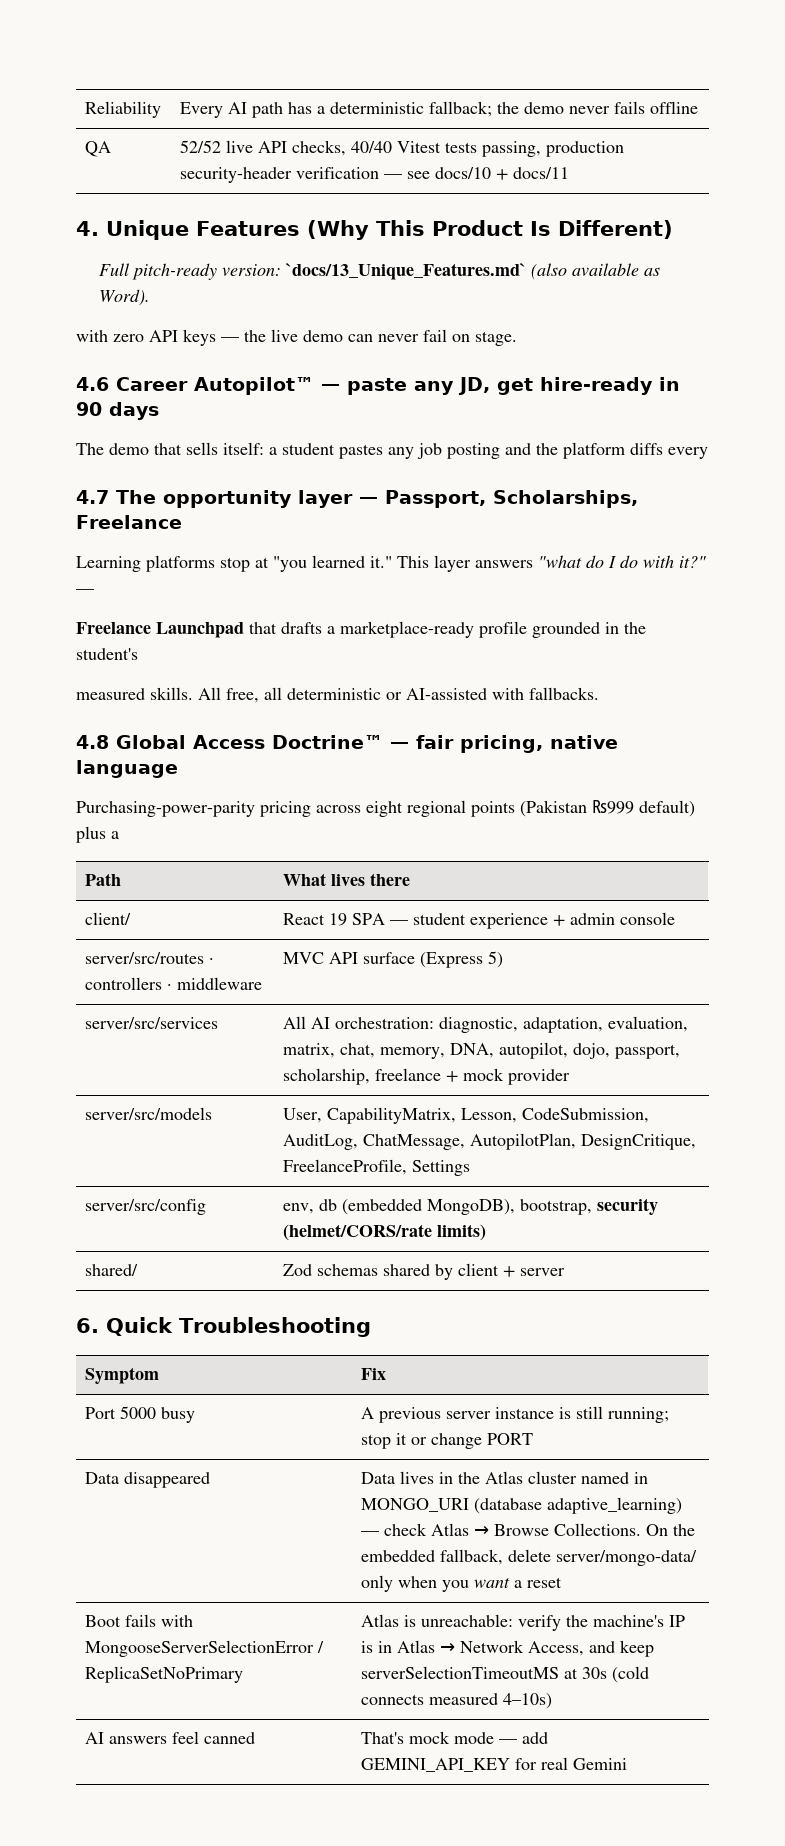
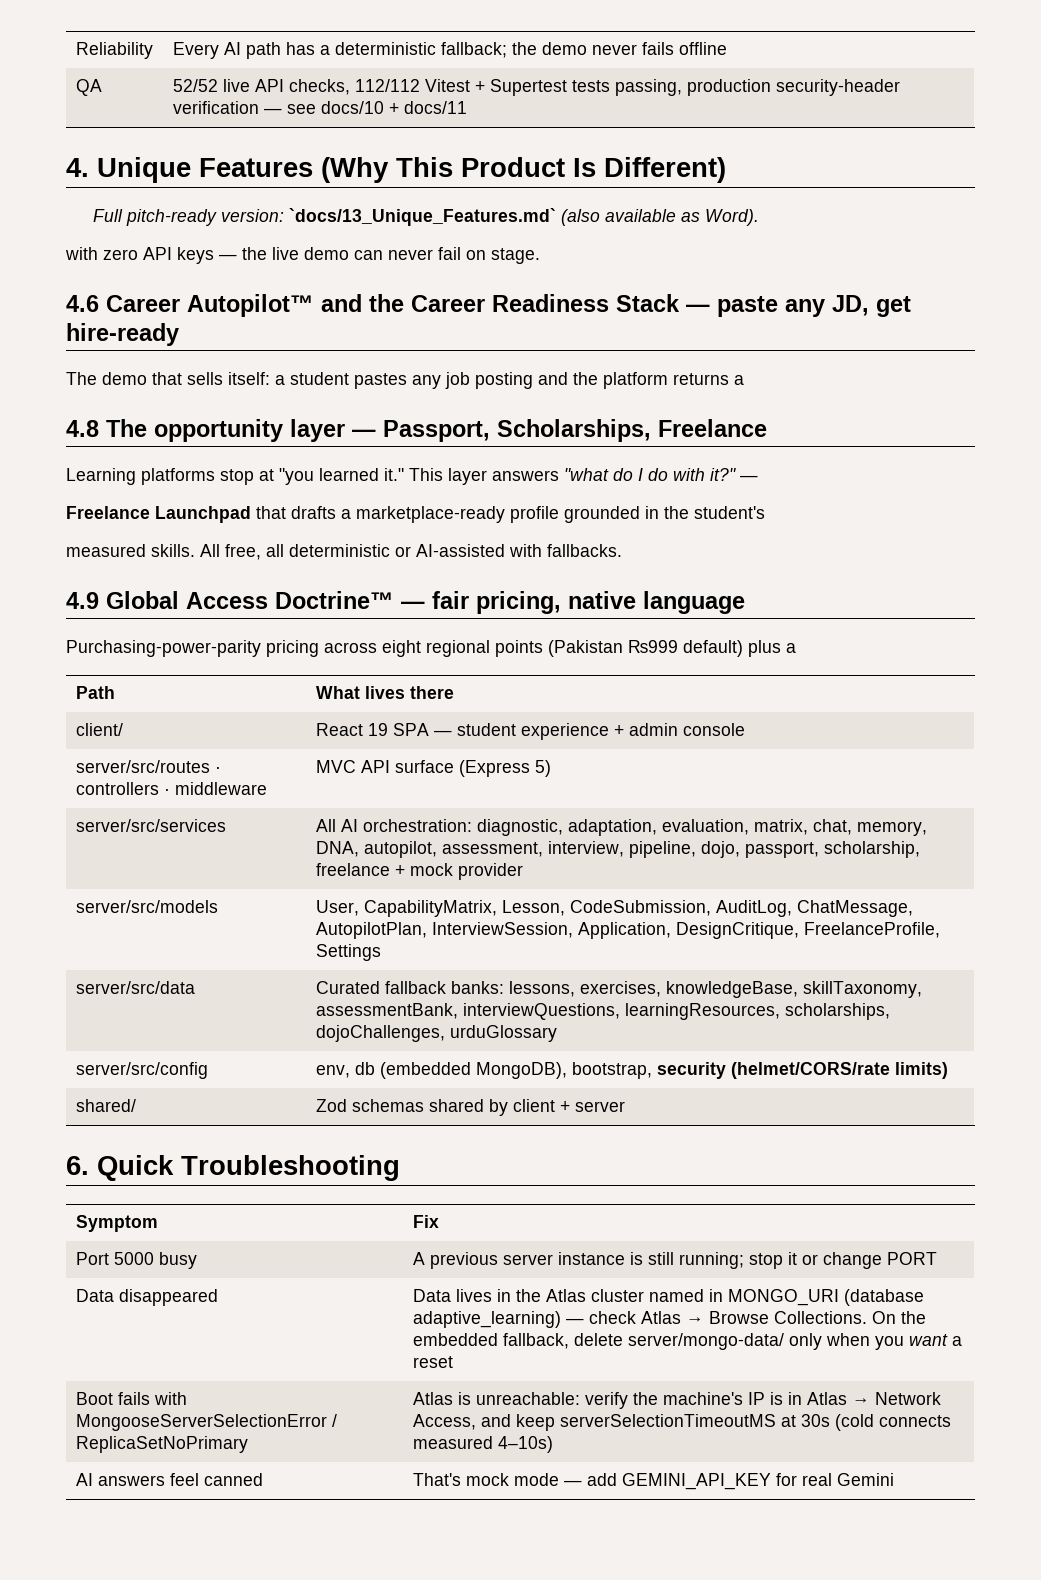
[351,141,442,153] 40/40 Vitest -> [354,79,567,96] 112/112 Vitest + Supertest
(314, 386) none -> [321,294,680,312] and the Career Readiness Stack
[659,377,680,391] [76,402,159,420] in 90 days -> (179, 334) none
[630,443,708,459] [76,490,109,504] diffs every // 4.7 -> [673,373,744,385] [66,420,99,437] returns a // 4.8
[76,735,109,749] 4.8 -> [66,592,99,609] 4.9
(569, 1050) none -> [441,841,696,858] assessment, interview, pipeline,
(577, 1141) none -> [431,922,671,939] InterviewSession, Application,
(471, 1168) none -> [75,981,195,994] [315,981,922,998] [315,1003,890,1020] [315,1025,557,1042] // server/src/data | Curated fallback banks: lessons, exercises, knowledgeBase, skillTaxonomy, assessmentBank, interviewQuestions, learningResources, scholarships, dojoChallenges, urduGlossary

